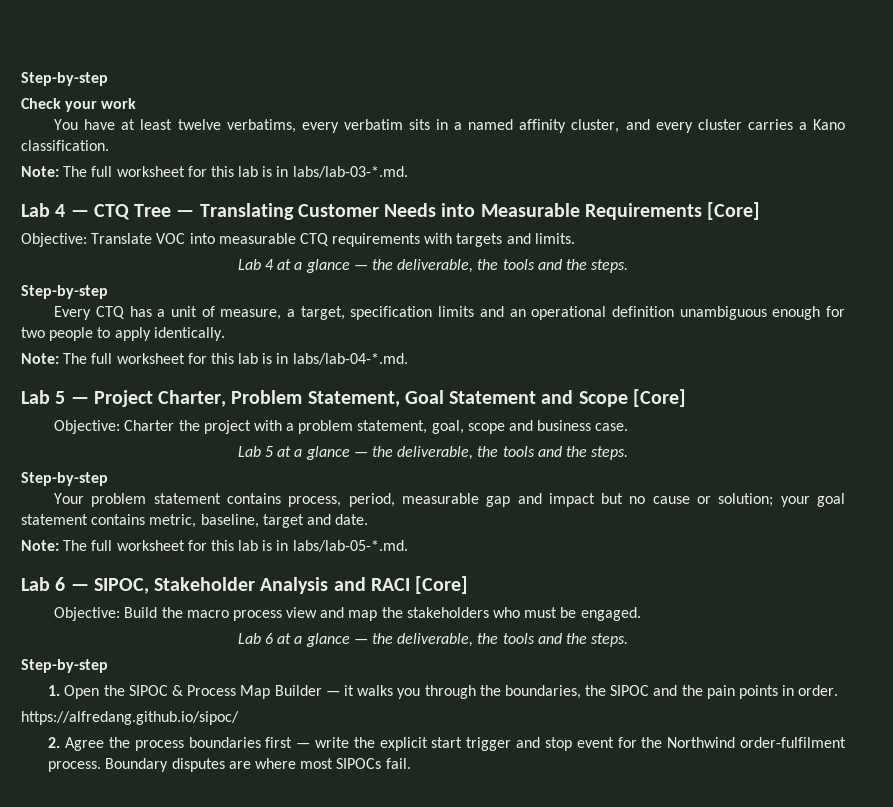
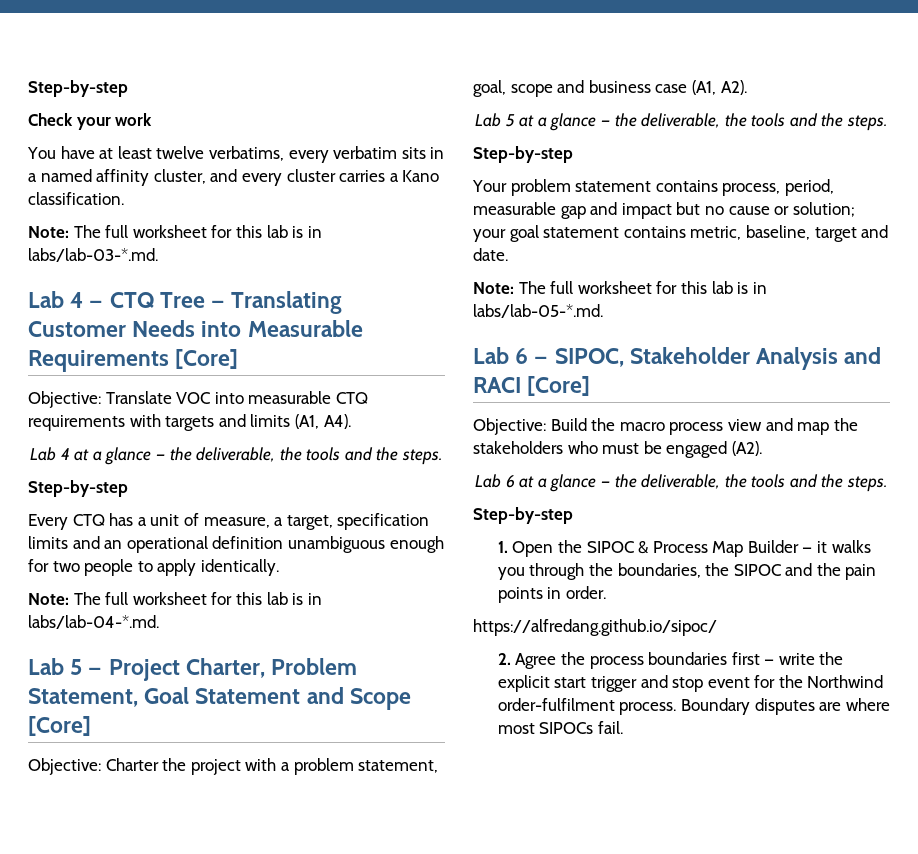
[534,233,575,244] limits. -> [250,414,351,429] limits (A1, A4).
[595,423,629,431] case. -> [655,80,747,95] case (A1, A2).
[580,607,641,621] engaged. -> [666,441,762,458] engaged (A2).

